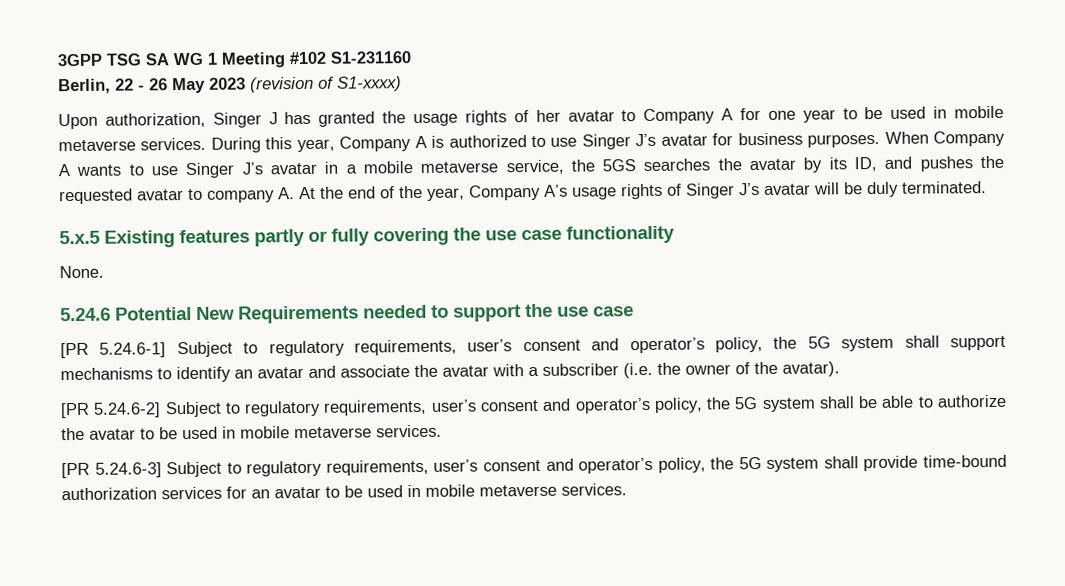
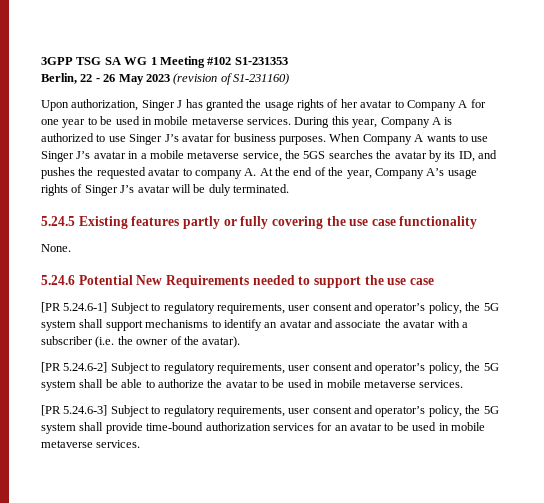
[330,51,411,64] S1-231160 -> [234,57,288,65] S1-231353
[337,76,402,92] S1-xxxx) -> [233,73,289,85] S1-231160)
[59,230,100,245] 5.x.5 -> [41,216,75,226] 5.24.5
[467,339,513,352] user’s -> [288,305,311,311] user
[430,399,477,412] user’s -> [288,365,311,371] user
[433,459,479,472] user’s -> [288,408,311,414] user

